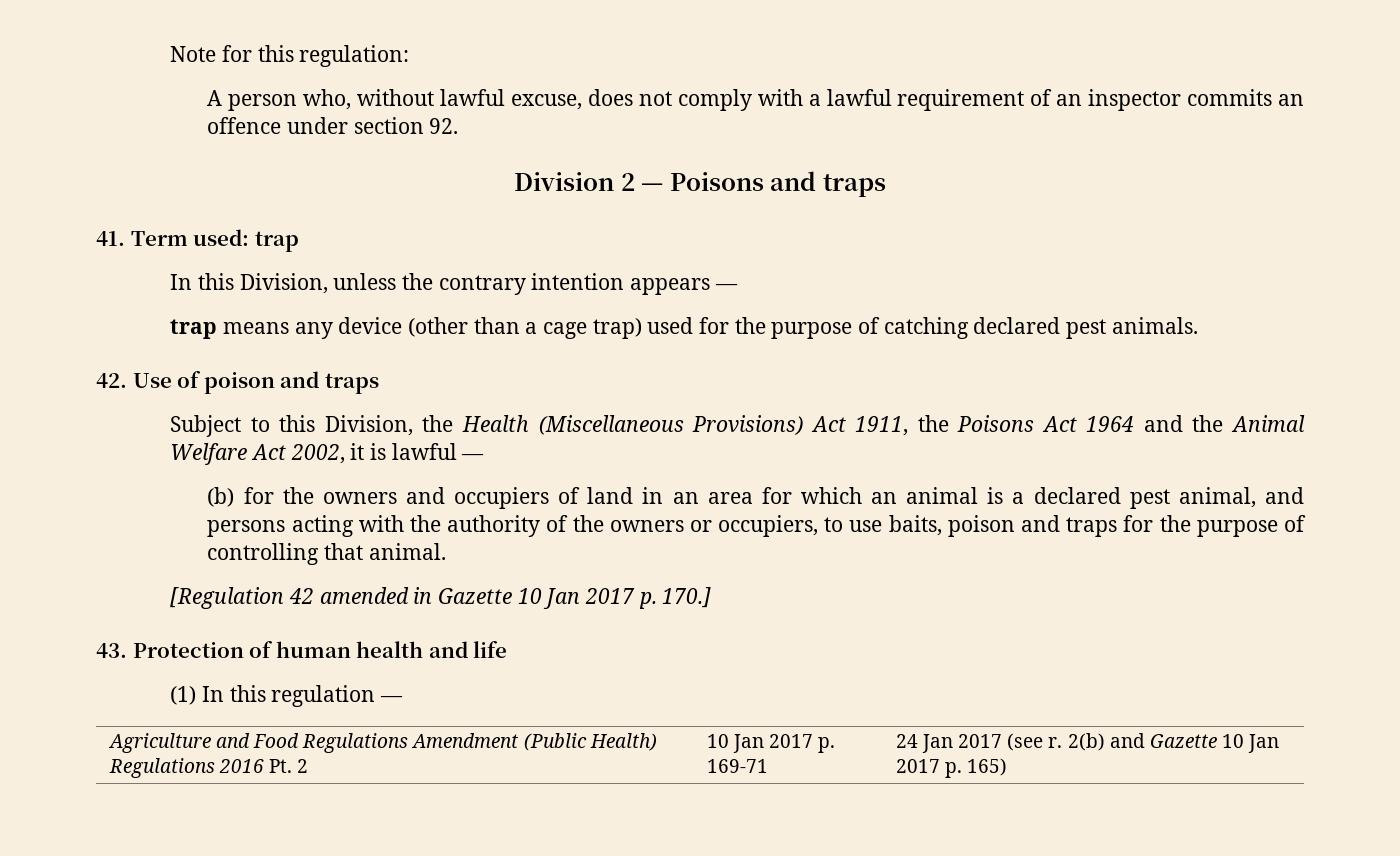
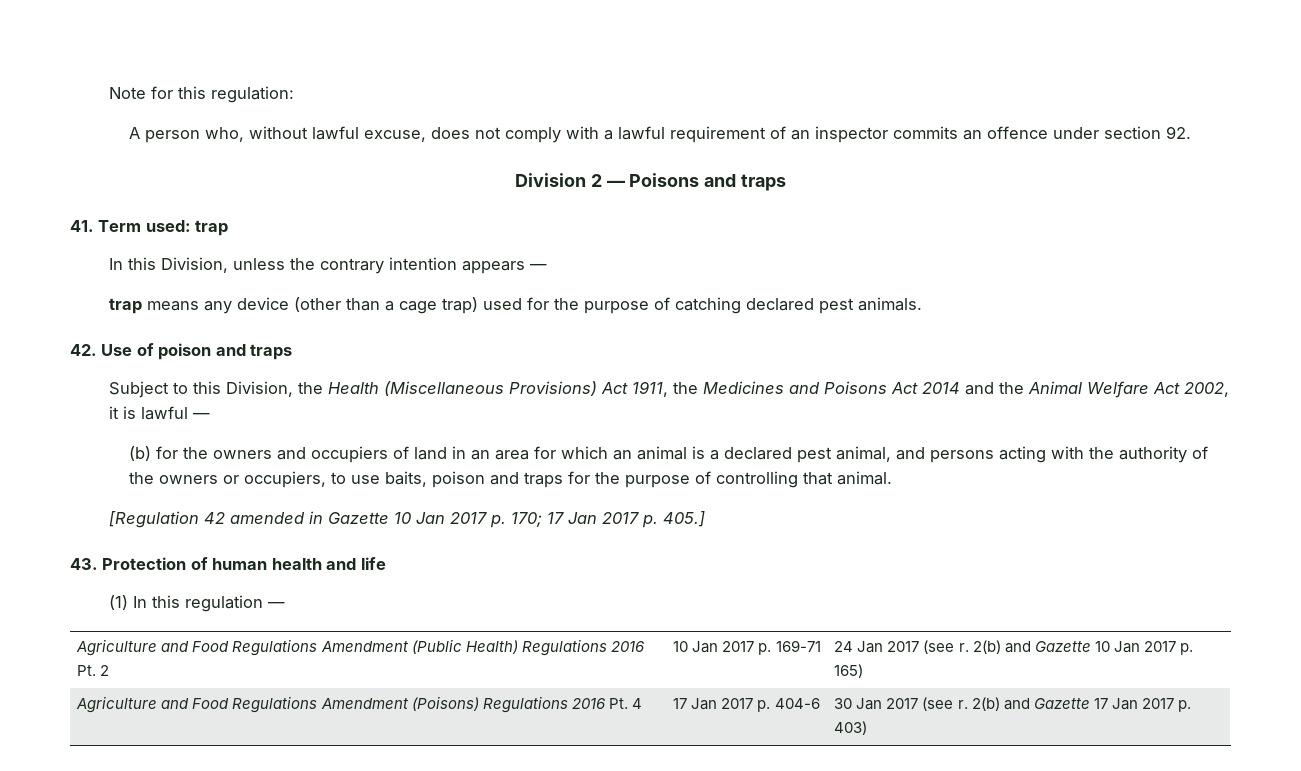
(949, 423) none -> [703,381,821,394] Medicines and
[1086,416,1135,432] 1964 -> [922,382,961,394] 2014
[662,587,712,608] 170.] -> [511,511,706,528] 170; 17 Jan 2017 p. 405.]
(1008, 767) none -> [76,696,642,713] [673,698,820,712] [834,697,1191,712] [834,721,868,735] // Agriculture and Food Regulations Amendment (Poisons) Regulations 2016 Pt. 4 | 17 Jan 2017 p. 404-6 | 30 Jan 2017 (see r. 2(b) and Gazette 17 Jan 2017 p. 403)

